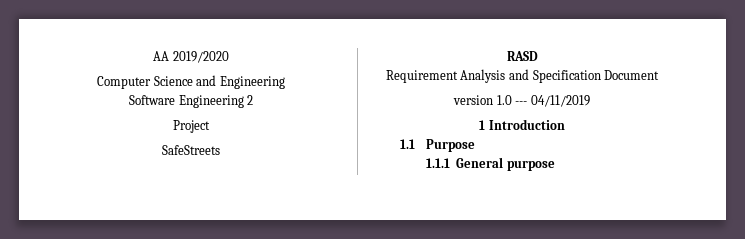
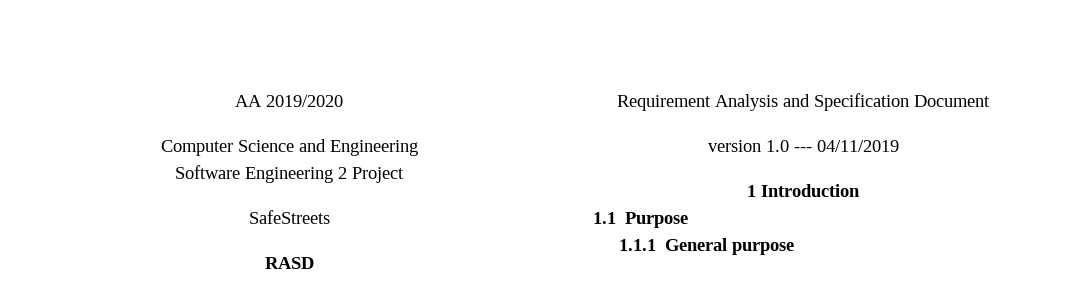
(254, 100) // -> (347, 173) none

